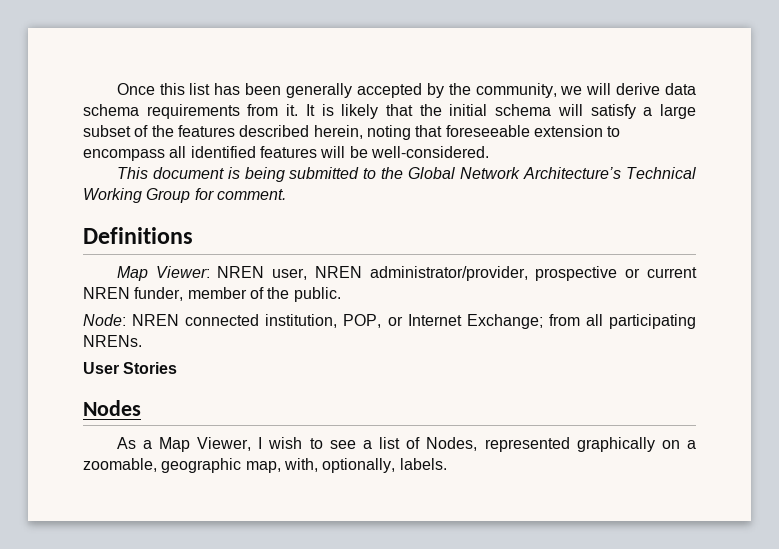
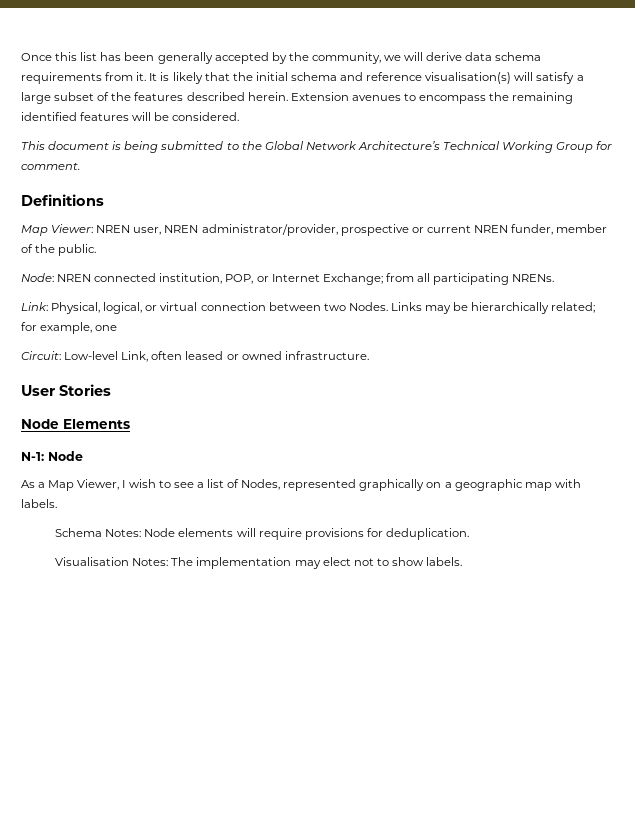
(552, 110) none -> [340,72,512,84] and reference visualisation(s)
[313,125,621,140] [83,146,187,161] herein, noting that foreseeable extension to encompass all -> [247,92,574,104] herein. Extension avenues to encompass the remaining
[370,146,489,158] well-considered. -> [172,112,240,121] considered.
[83,362,178,374] [83,400,141,416] User Stories // Nodes -> [21,302,596,314] [21,322,118,334] [21,351,369,362] [21,384,111,396] [21,419,130,429] [21,451,83,461] Link: Physical, logical, or virtual connection between two Nodes. Links may be hierarchically related; for example, one // Circuit: Low-level Link, often leased or owned infrastructure. // User Stories // Node Elements // N-1: Node
[83,458,396,473] zoomable, geographic map, with, optionally, -> [454,479,581,491] [21,499,57,508] [55,528,469,540] [55,557,424,569] geographic map with labels. // Schema Notes: Node elements will require provisions for deduplication. // Visualisation Notes: The implementation may elect not to show

